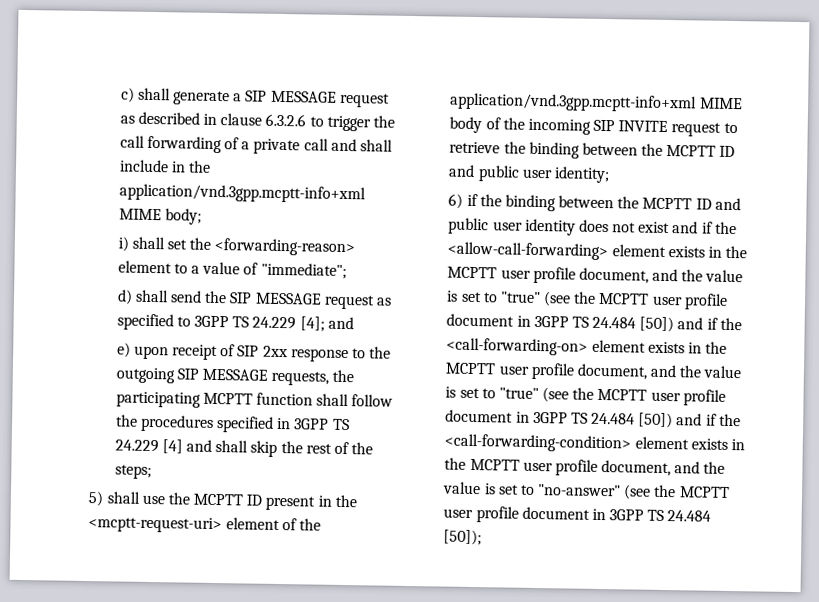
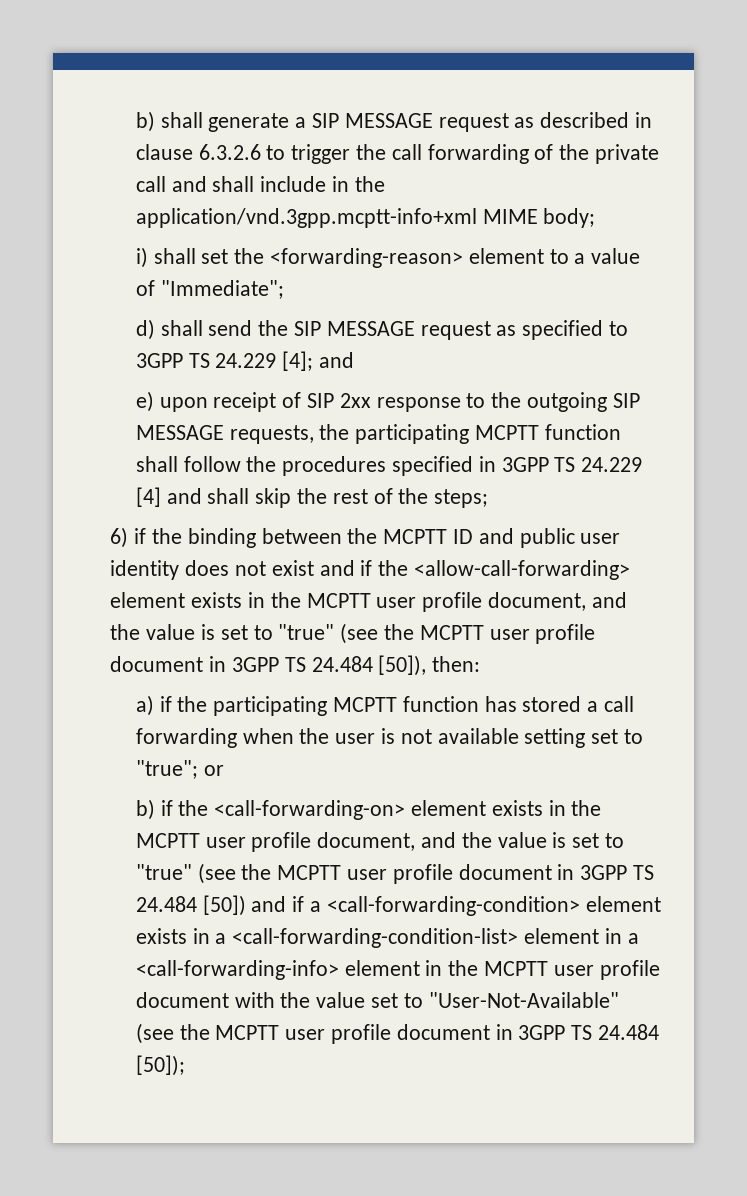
[120,87,135,103] c) -> [135,111,155,132] b)
[241,141,251,150] a -> [559,144,590,160] the
[260,262,347,280] "immediate"; -> [160,280,284,299] "Immediate";
[88,491,357,511] [88,516,321,534] [449,92,743,113] [449,116,738,137] [449,141,736,159] [448,164,610,184] // 5) shall use the MCPTT ID present in the <mcptt-request-uri> element of the application/vnd.3gpp.mcptt-info+xml MIME body of the incoming SIP INVITE request to retrieve the binding between the MCPTT ID and public user identity; -> (489, 498) none
[639,316,704,333] [50]) and -> [378,655,481,676] [135,695,634,716] [135,728,643,748] [135,760,224,779] [135,799,155,820] [50]), then: // a) if the participating MCPTT function has stored a call forwarding when the user is not available setting set to "true"; or // b)
[718,413,741,427] the -> [309,901,321,912] a
[444,457,726,477] [443,481,622,497] the MCPTT user profile document, and the value is set to "no-answer" -> [215,928,639,948] [135,960,660,980] [135,992,619,1008] a <call-forwarding-condition-list> element in a <call-forwarding-info> element in the MCPTT user profile document with the value set to "User-Not-Available"

